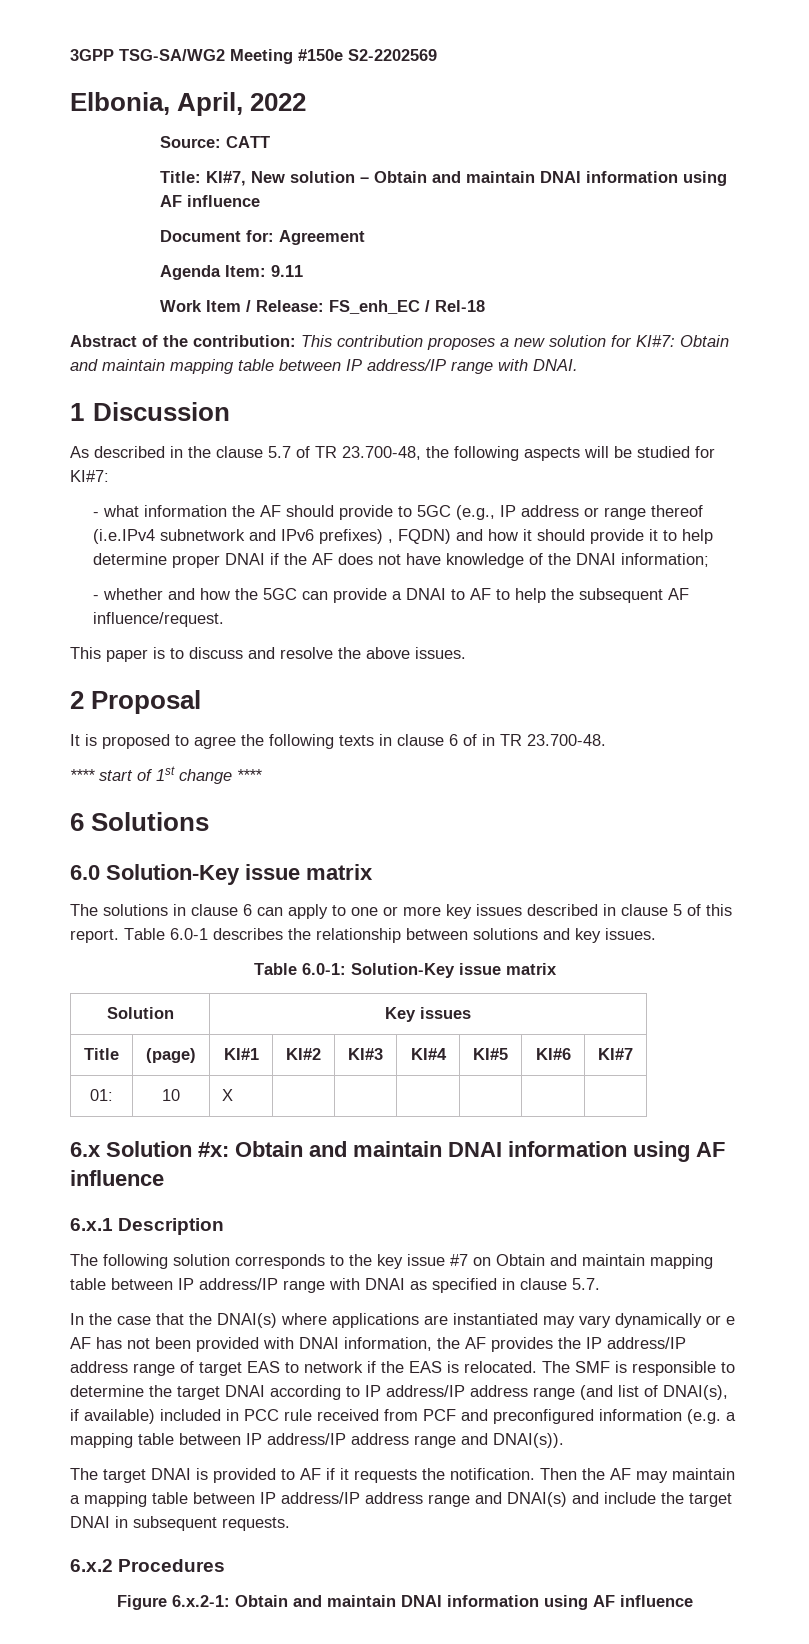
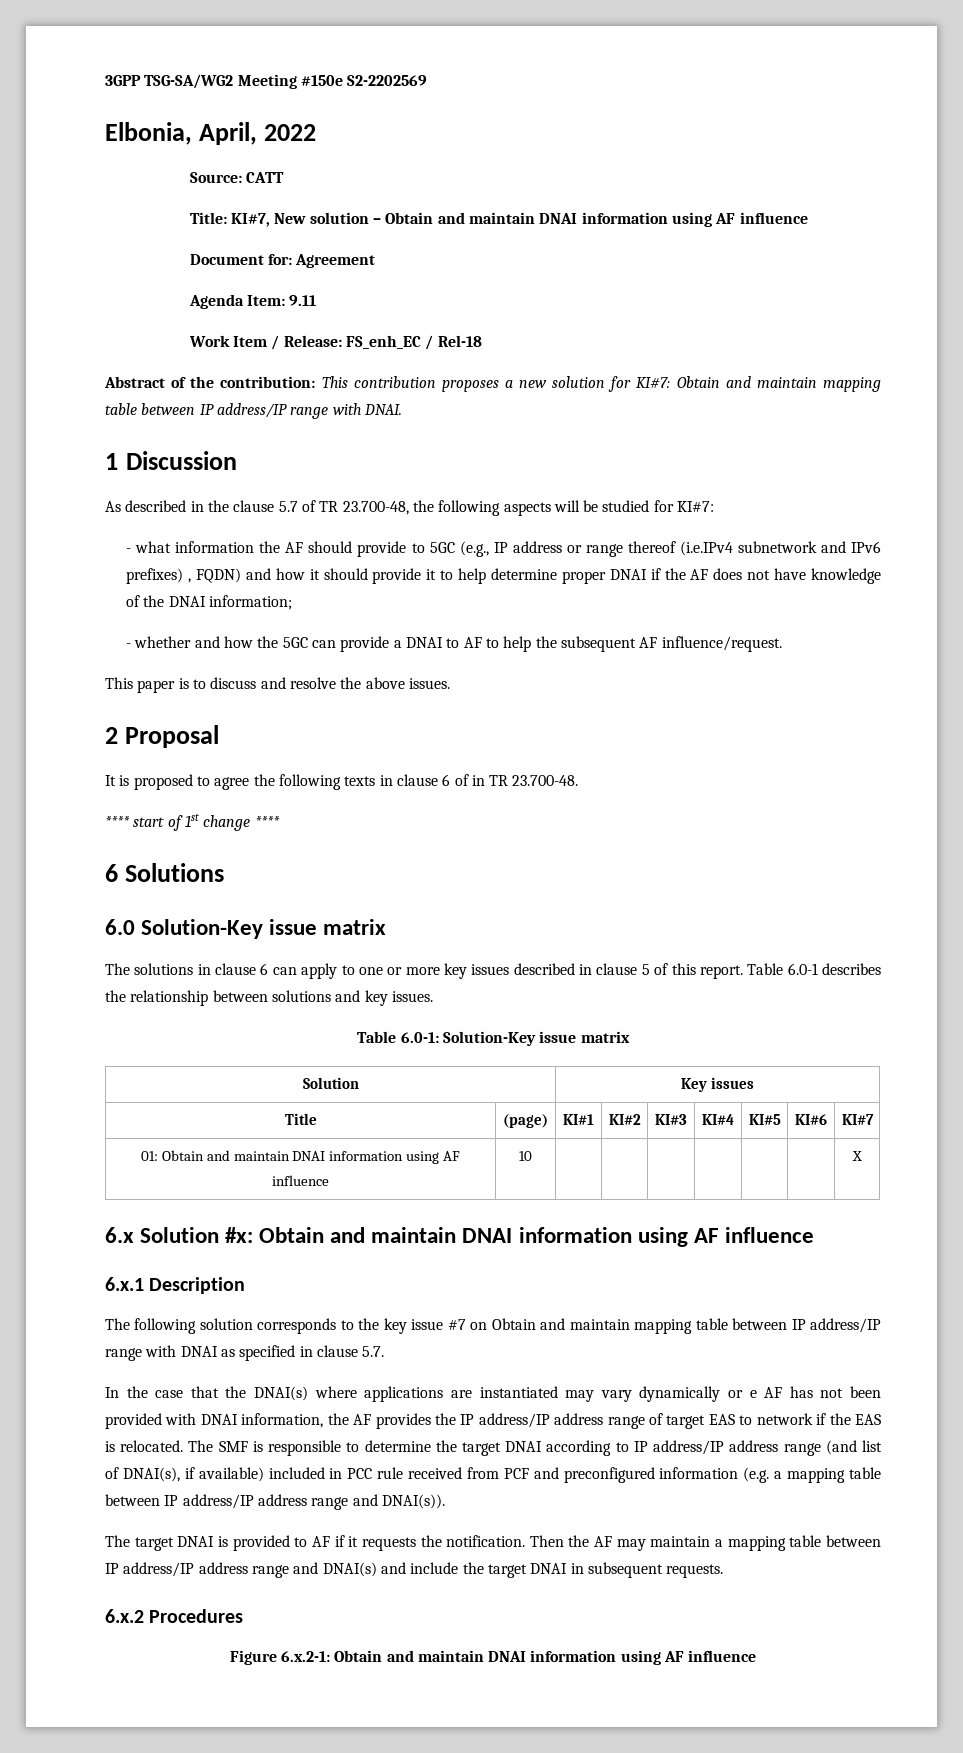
(113, 1095) none -> [161,1150,461,1164] [272,1175,329,1186] Obtain and maintain DNAI information using AF influence
[222,1089,234,1101] X | | | | | | -> [851,1151,862,1161] | | | | | | X

